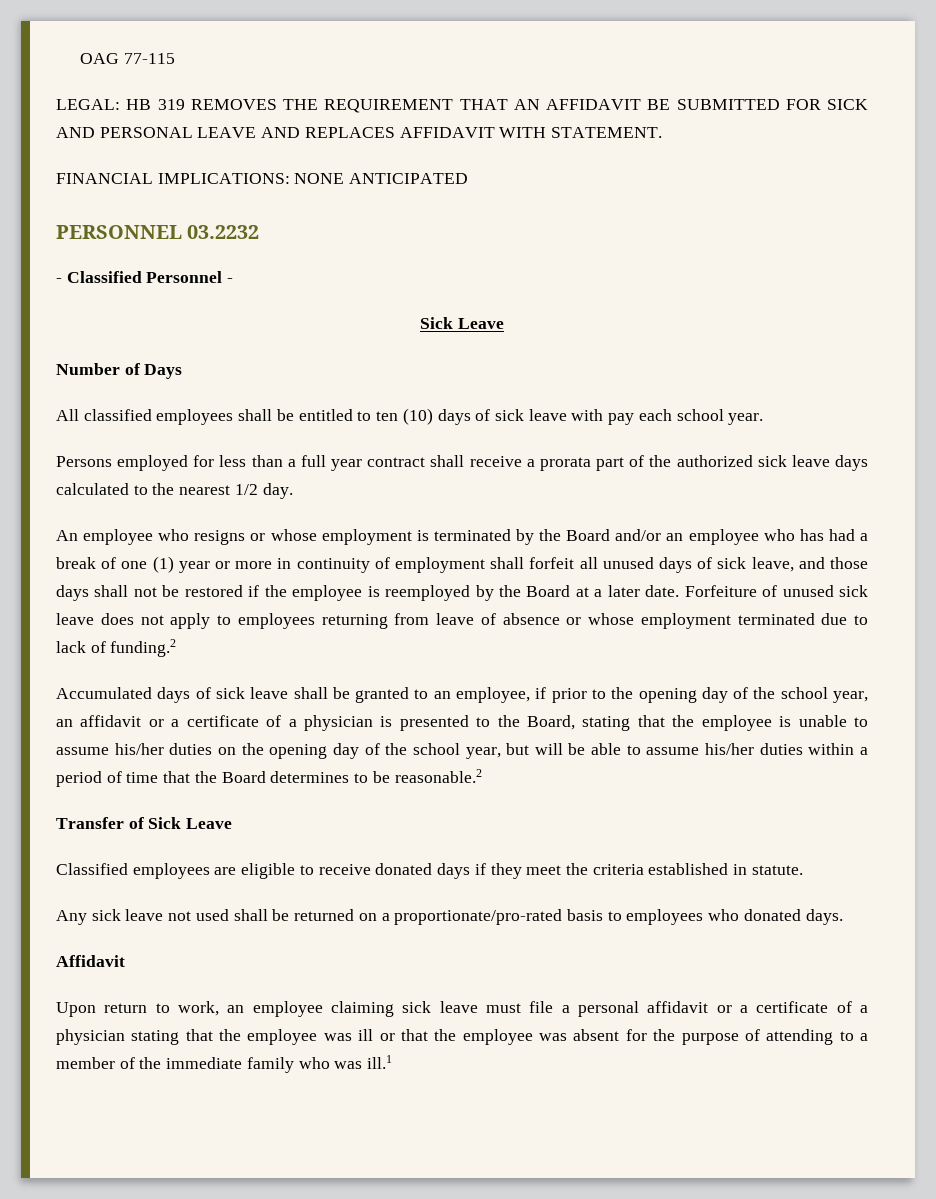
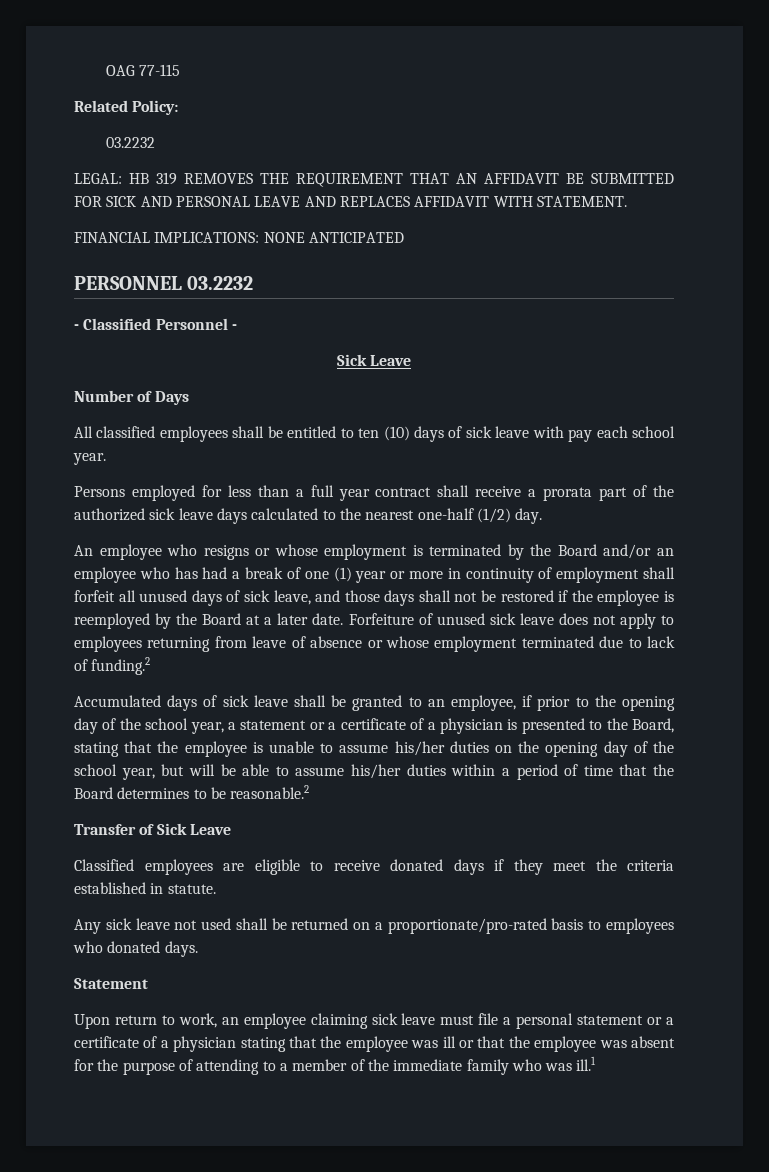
(175, 58) none -> [74,100,179,115] [105,137,155,148] // Related Policy: // 03.2232
[234,484,258,495] 1/2 -> [417,508,511,523] one-half (1/2)
[56,715,142,727] an affidavit -> [228,720,307,730] a statement
[56,955,125,967] Affidavit -> [74,978,148,989] Statement
[647,1001,709,1013] affidavit -> [577,1015,644,1025] statement

